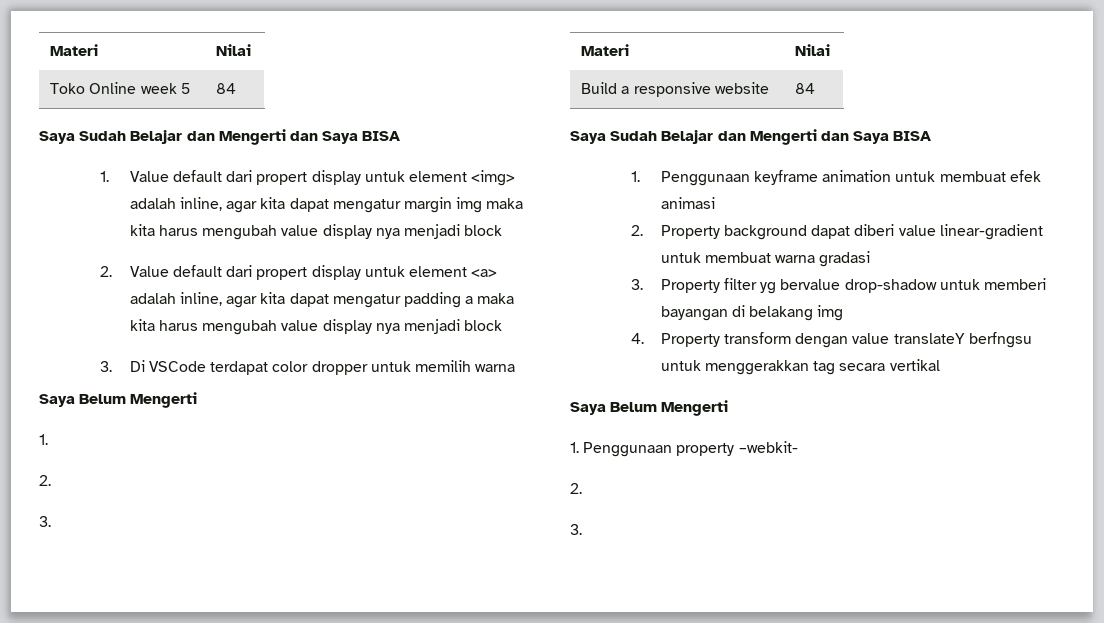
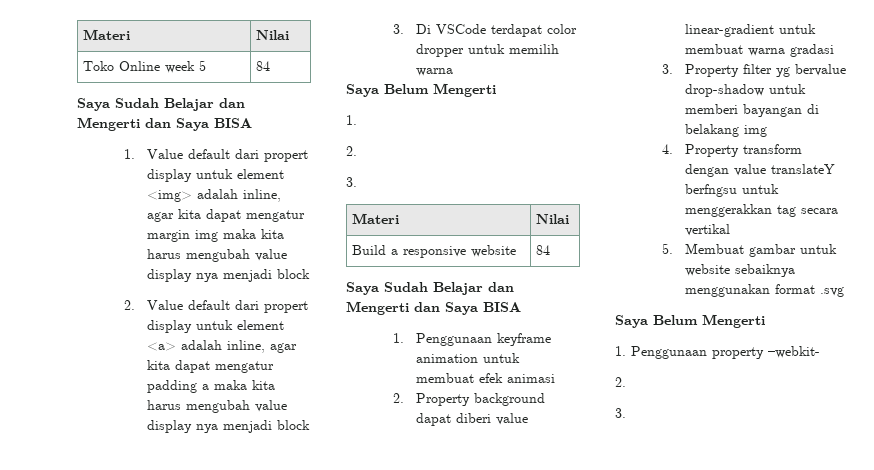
(940, 365) none -> [661,243,837,257] [684,264,795,277] [684,284,844,297] // 5. Membuat gambar untuk website sebaiknya menggunakan format .svg

